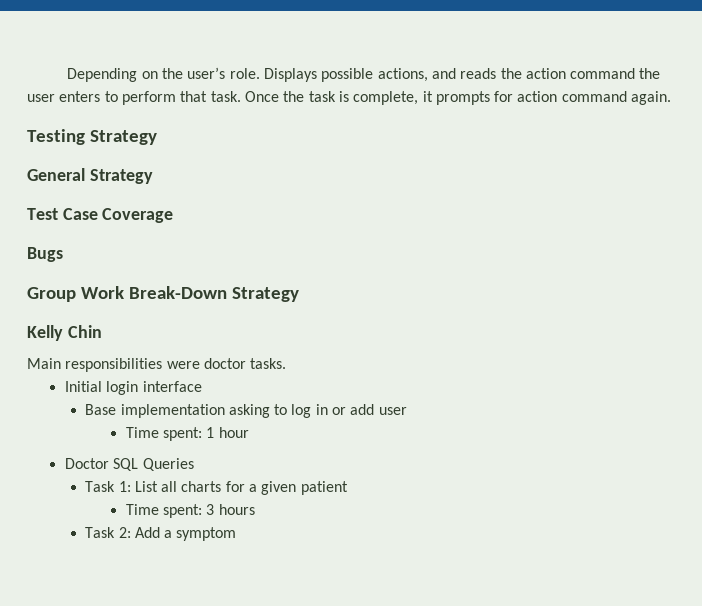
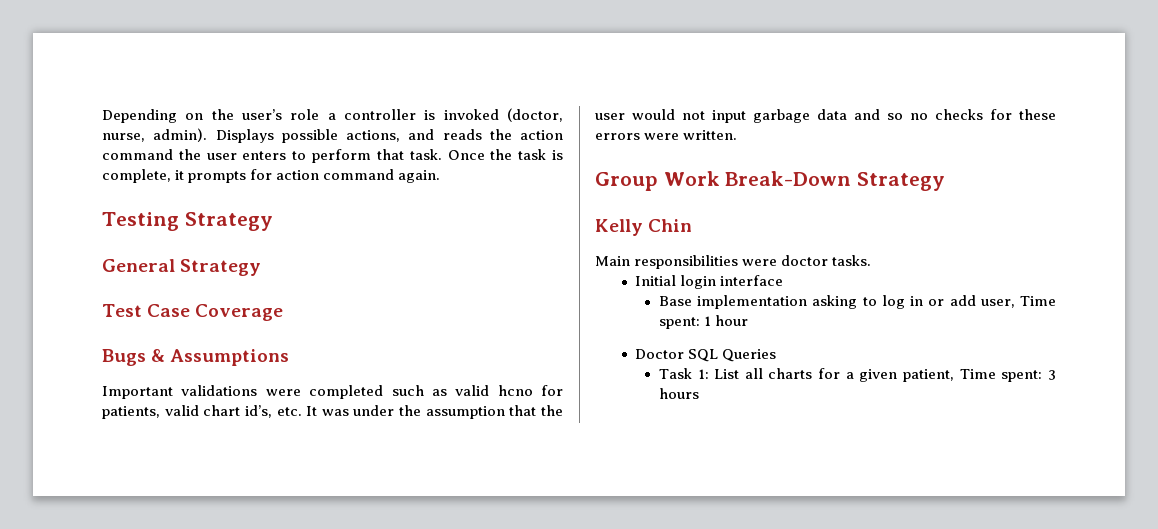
[229,68,260,79] role. -> [290,108,563,122] [102,128,208,142] role a controller is invoked (doctor, nurse, admin).
(63, 254) none -> [151,349,290,366] [102,385,563,399] [102,405,563,419] [595,109,1056,123] [595,130,738,140] & Assumptions // Important validations were completed such as valid hcno for patients, valid chart id’s, etc. It was under the assumption that the user would not input garbage data and so no checks for these errors were written.
[378,407,407,415] user // -> [980,299,1015,308] user,
[300,481,348,495] patient // -> [903,369,955,382] patient,
[85,527,237,541] // Task 2: Add a symptom -> (699, 393) none

